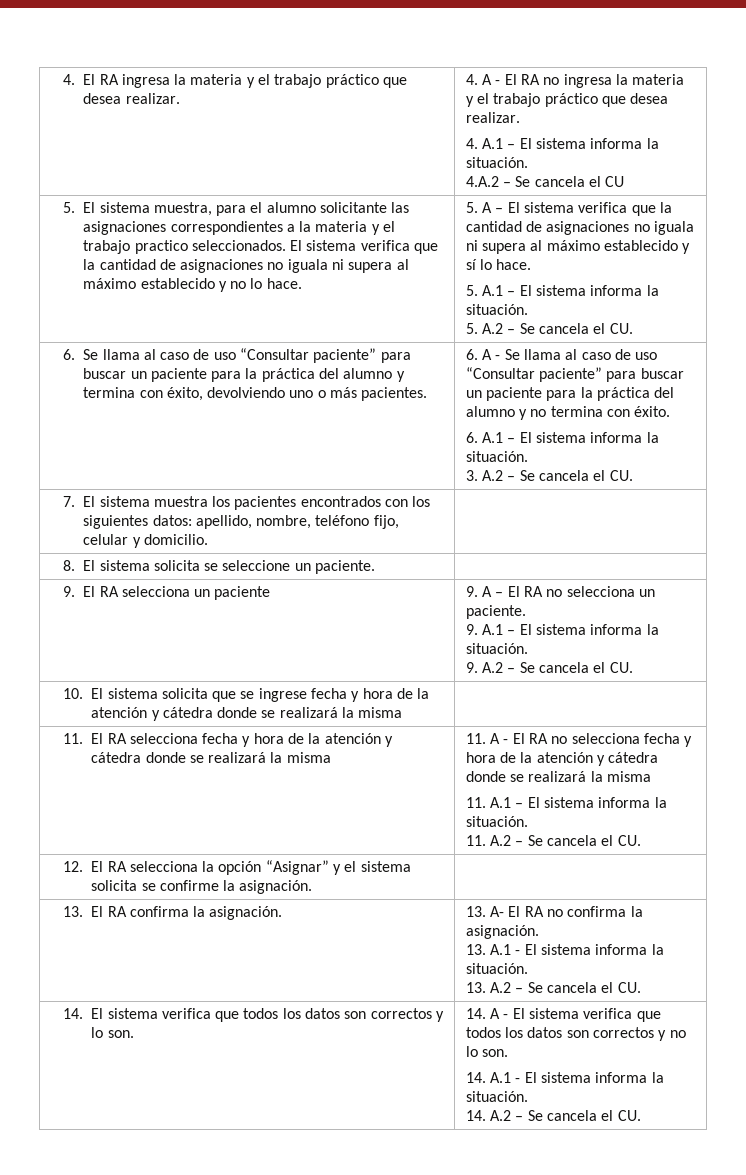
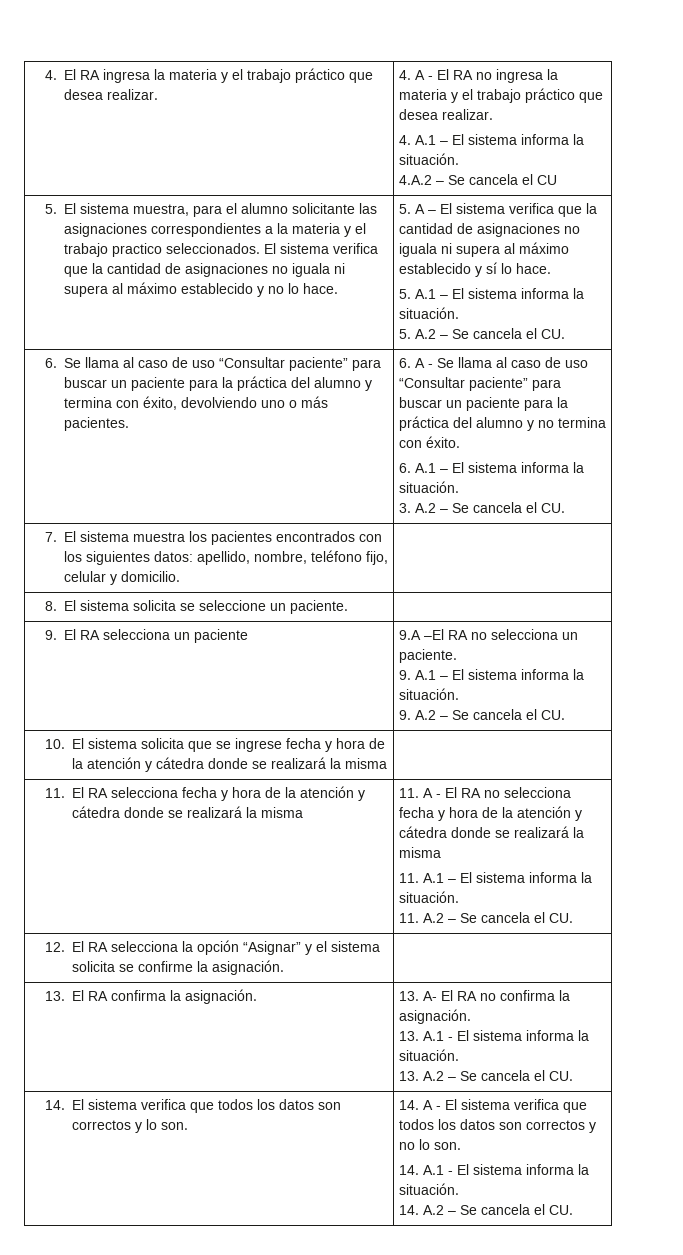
[465,586,520,597] 9. A – El -> [398,629,444,640] 9.A –El

